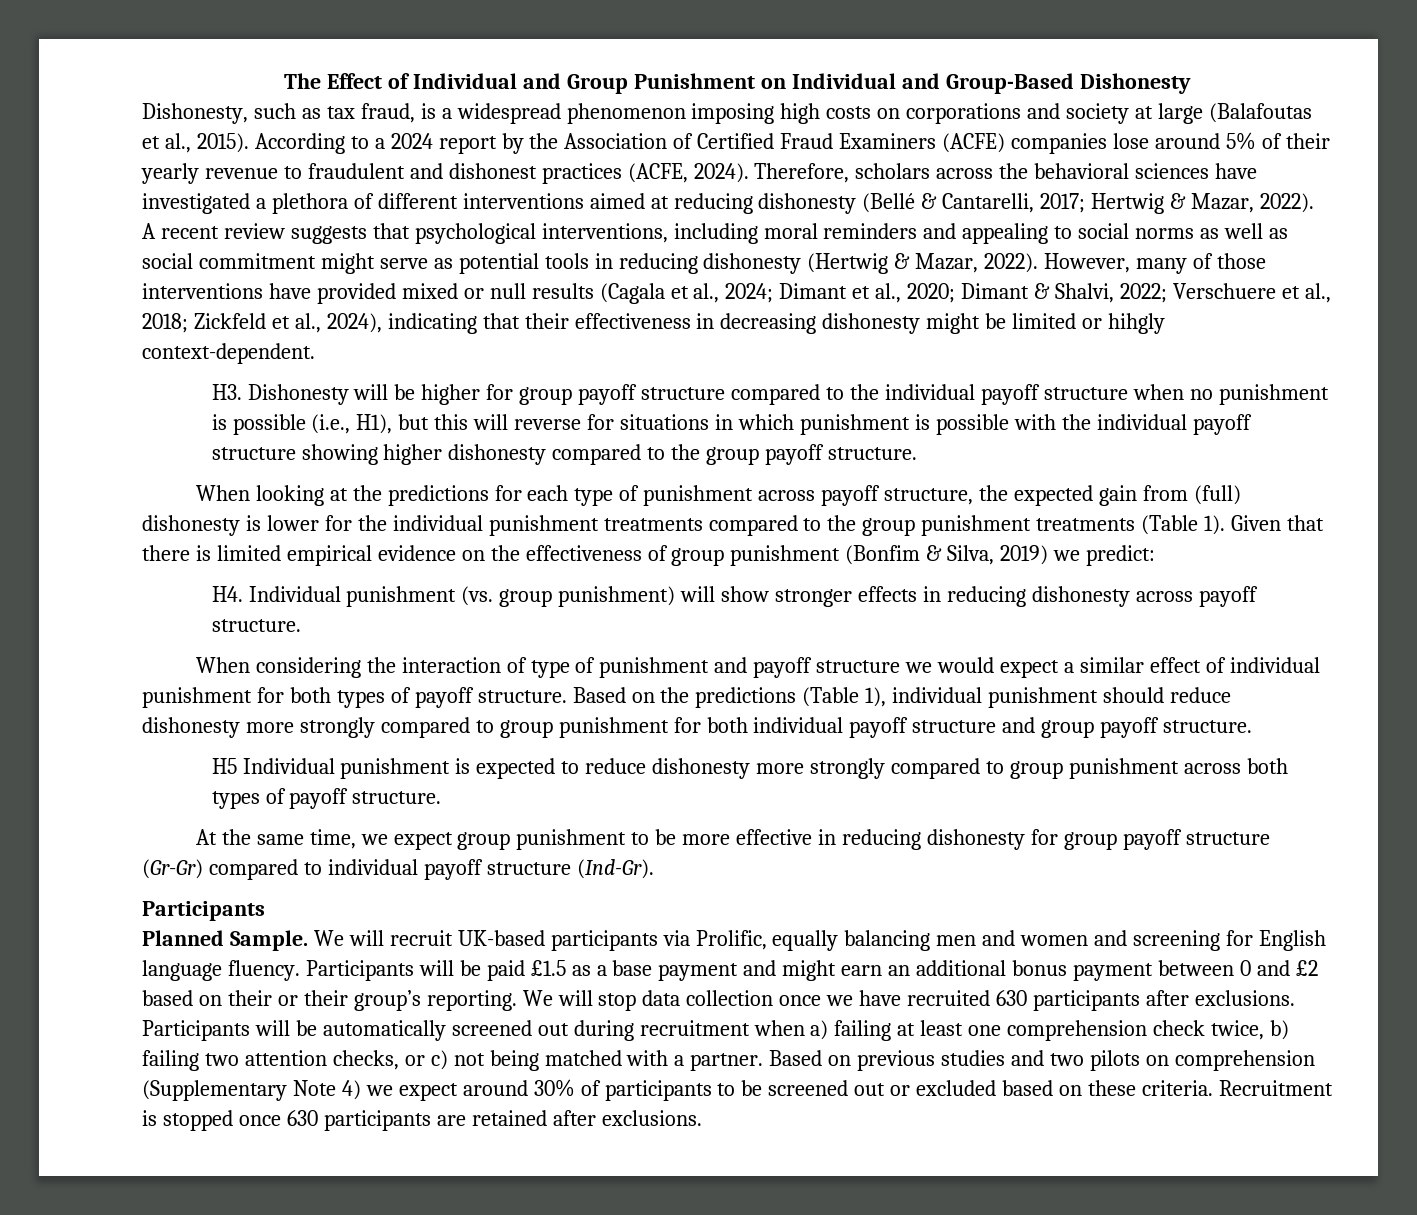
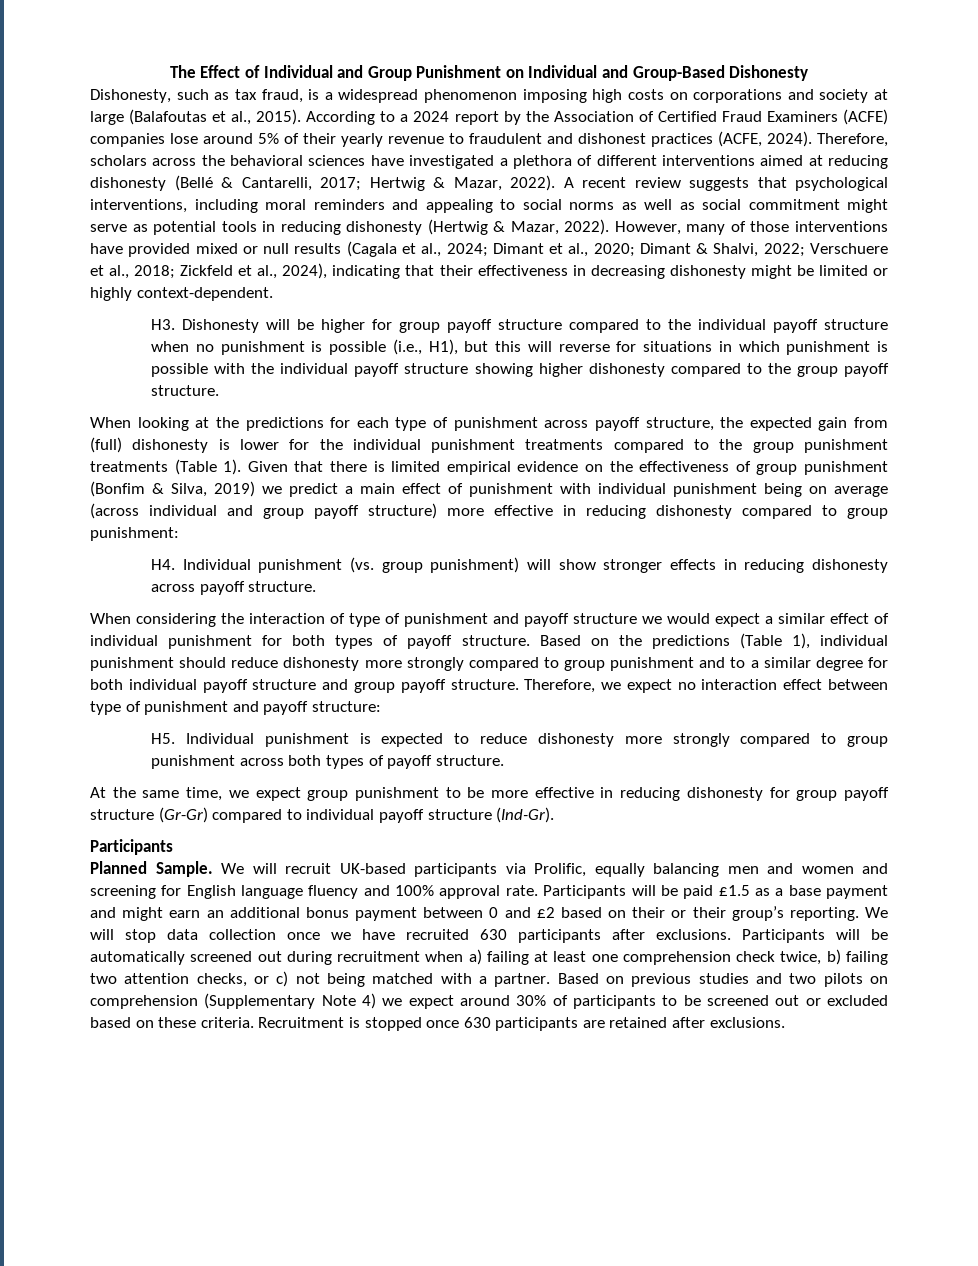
[1108,313,1166,334] hihgly -> [90,287,132,301] highly
[1086,545,1156,566] predict: -> [289,483,888,497] [90,503,888,519] [90,527,179,541] predict a main effect of punishment with individual punishment being on average (across individual and group payoff structure) more effective in reducing dishonesty compared to group punishment:
(669, 727) none -> [699,657,863,671] and to a similar degree
[211,758,237,774] // H5 -> [524,679,889,693] [90,701,381,715] [151,733,176,744] Therefore, we expect no interaction effect between type of punishment and payoff structure: // H5.
[227,960,300,981] fluency. -> [308,885,538,899] fluency and 100% approval rate.

